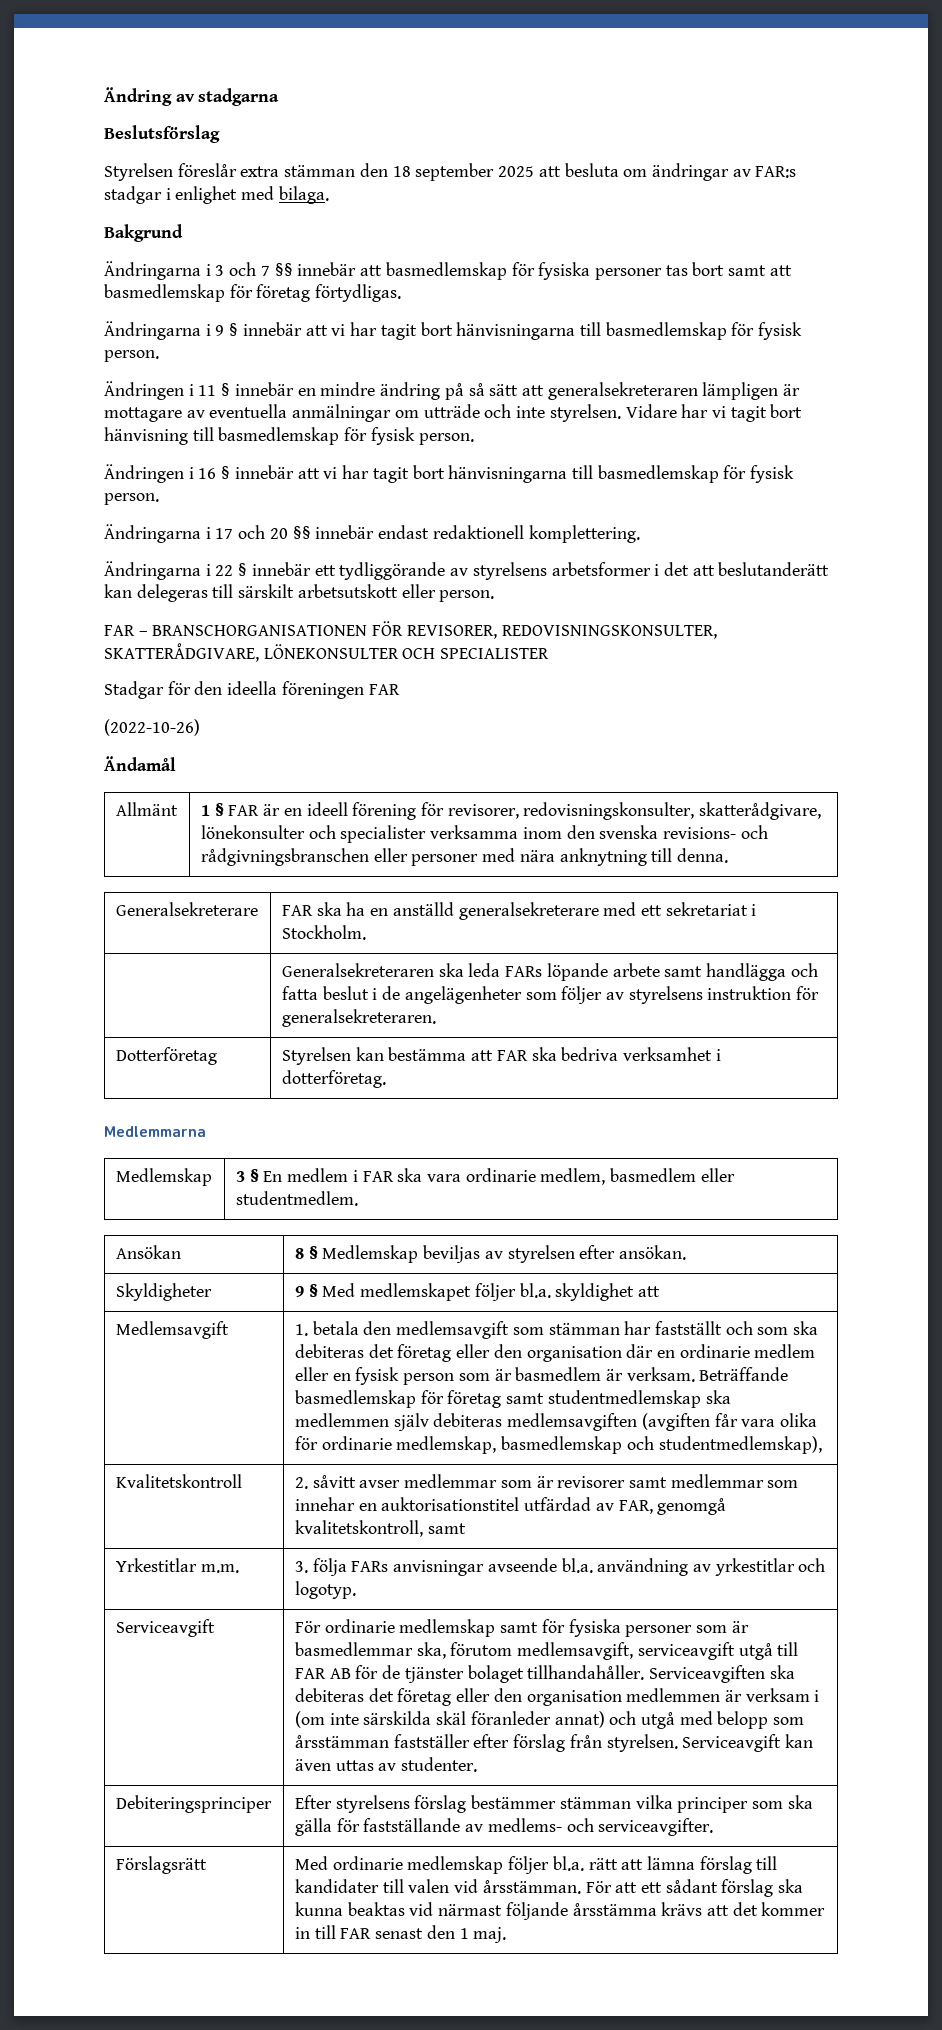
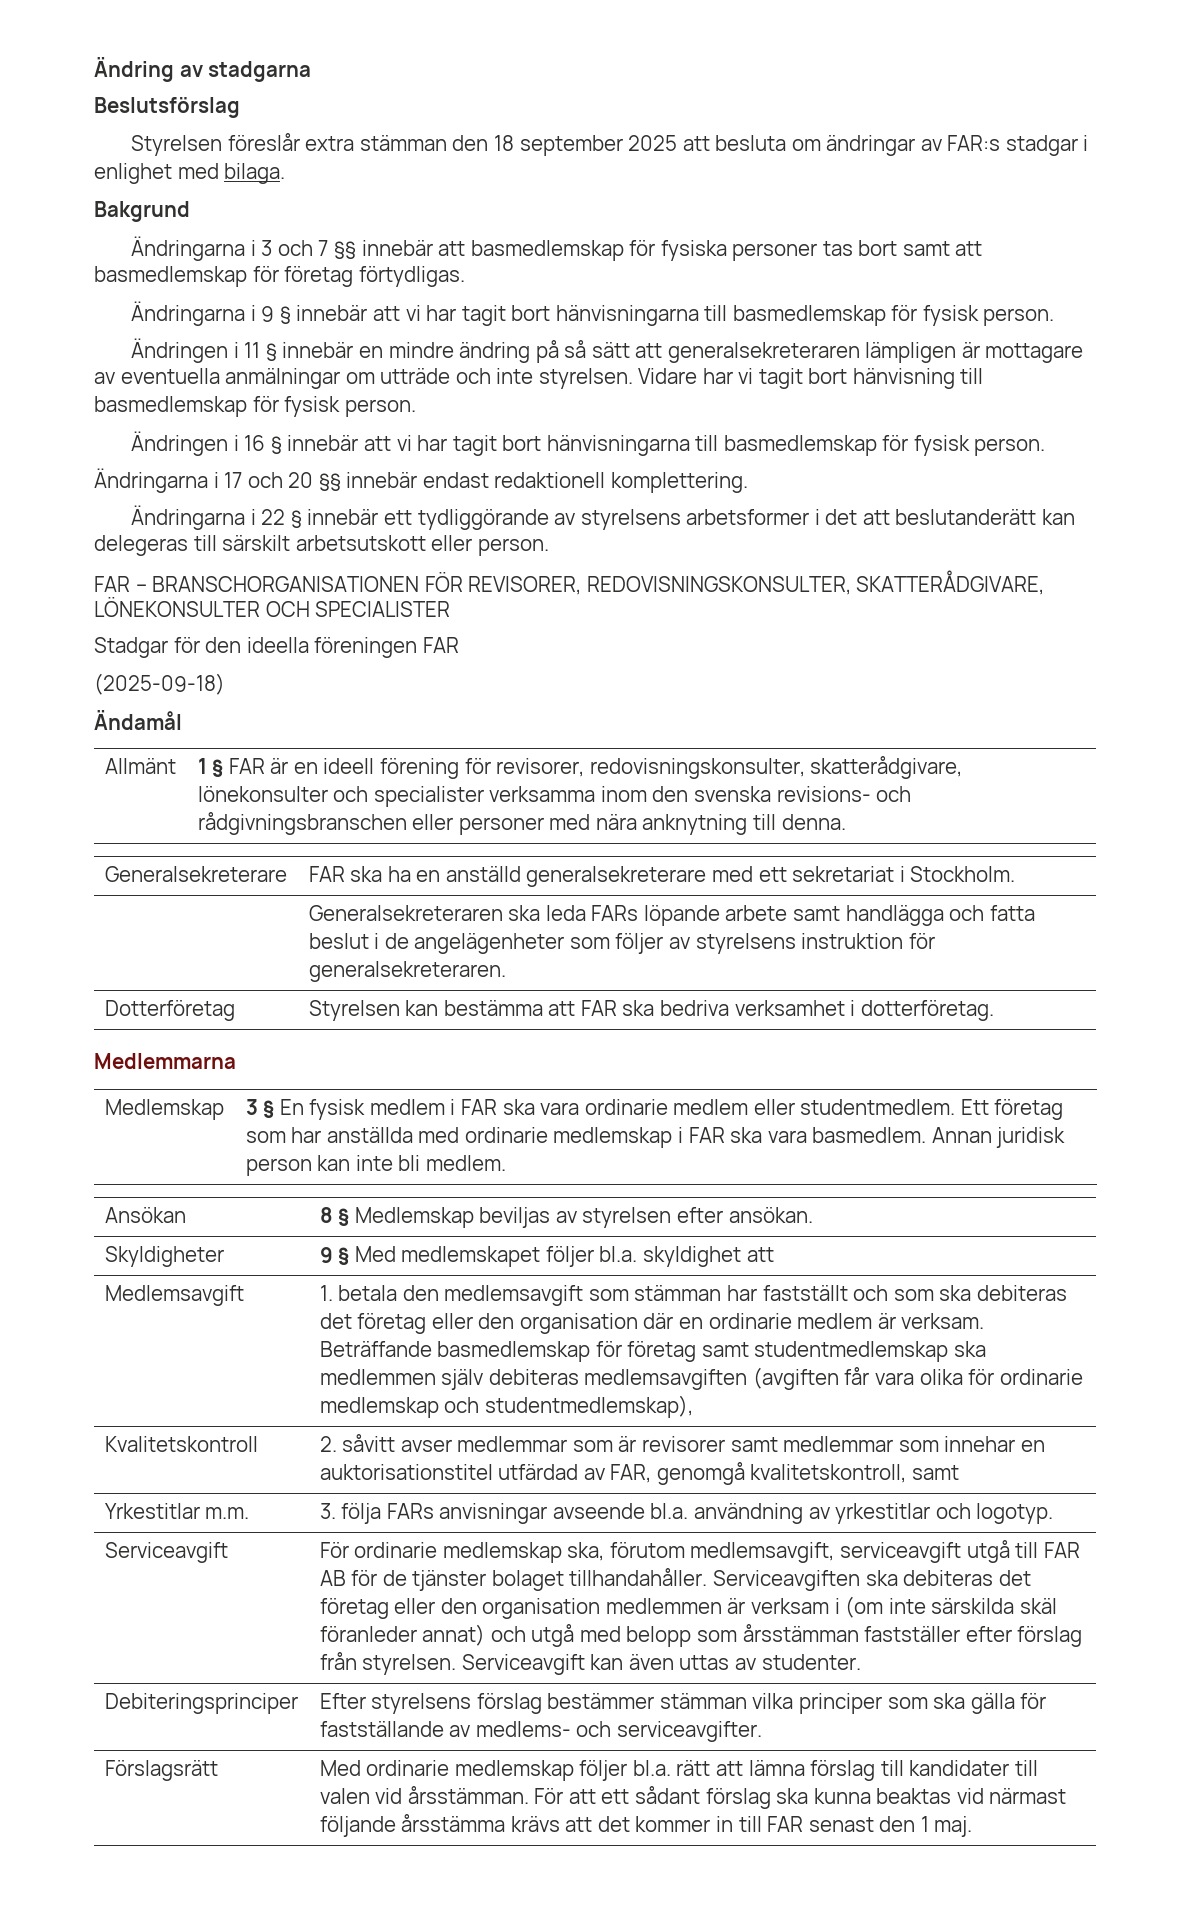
[104,719,200,736] (2022-10-26) -> [94,673,225,695] (2025-09-18)
(283, 1176) none -> [309,1099,366,1120] fysisk
[540,1168,697,1185] medlem, basmedlem -> [673,1099,749,1115] medlem
(358, 1198) none -> [960,1099,1064,1120] [245,1127,1066,1148] [245,1155,506,1176] Ett företag som har anställda med ordinarie medlemskap i FAR ska vara basmedlem. Annan juridisk person kan inte bli medlem.
[294,1367,602,1385] eller en fysisk person som är basmedlem -> (873, 1321) none
[396,1436,623,1454] medlemskap, basmedlemskap -> [319,1397,439,1418] medlemskap
[500,1619,749,1637] [294,1642,413,1656] samt för fysiska personer som är basmedlemmar -> (562, 1552) none

